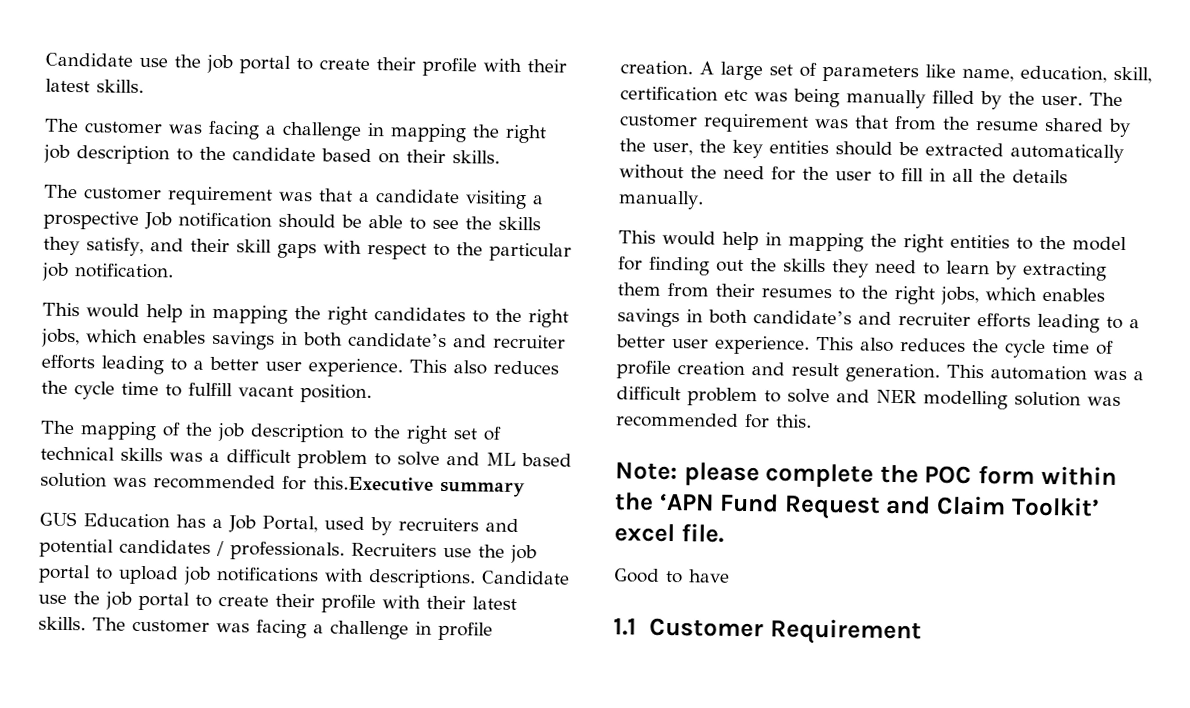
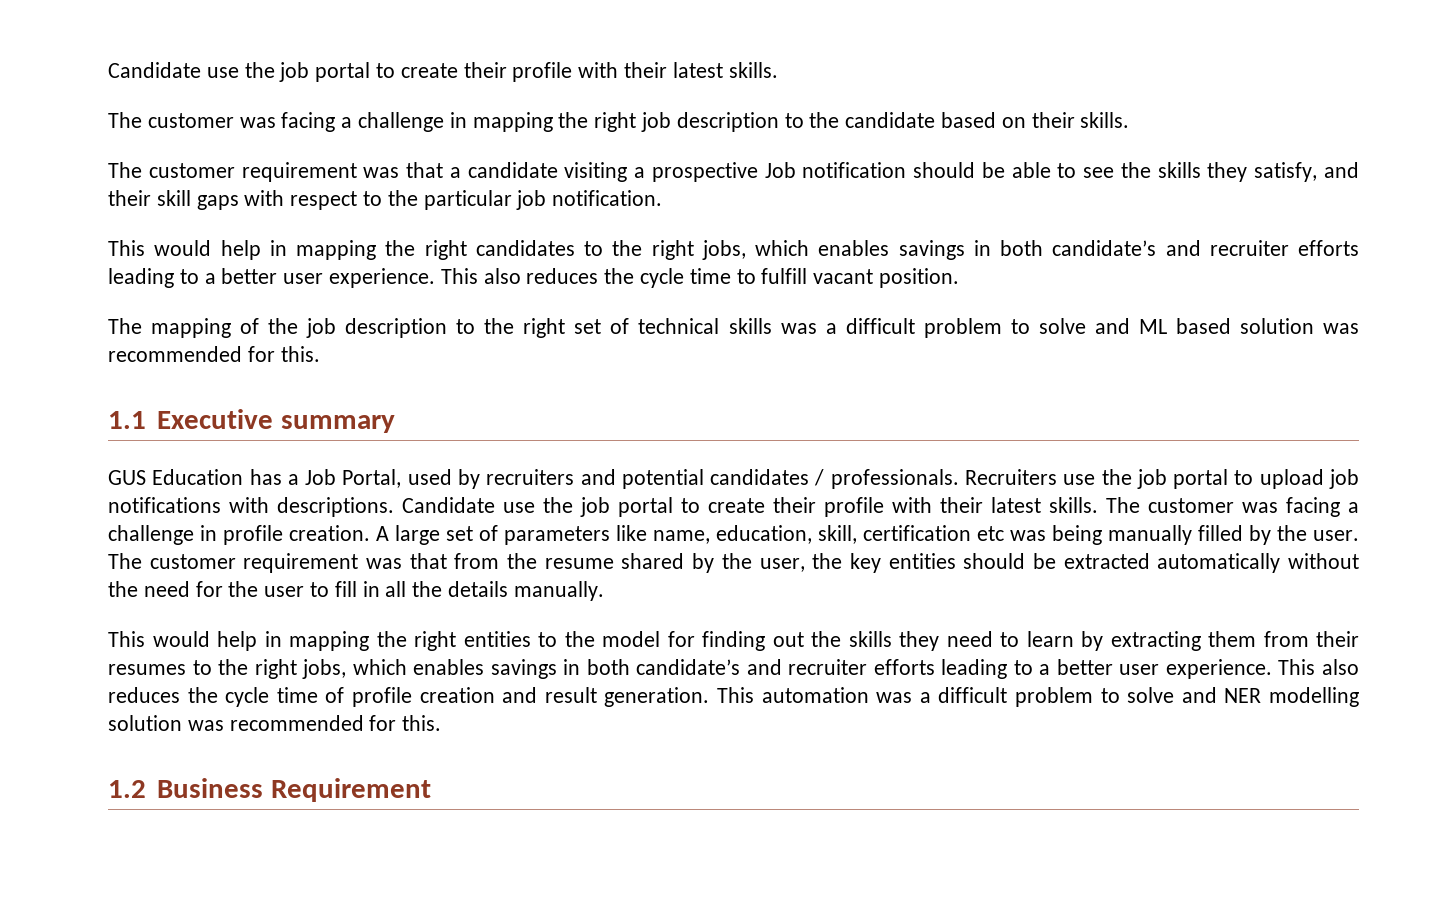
[313,476,434,492] this.Executive -> [280,346,320,362] [108,409,273,429] this. // 1.1 Executive
[615,462,1117,488] [614,492,1100,520] [614,523,724,543] [613,568,730,584] [613,617,764,638] Note: please complete the POC form within the ‘APN Fund Request and Claim Toolkit’ excel file. // Good to have // 1.1 Customer -> [108,778,263,798] 1.2 Business

